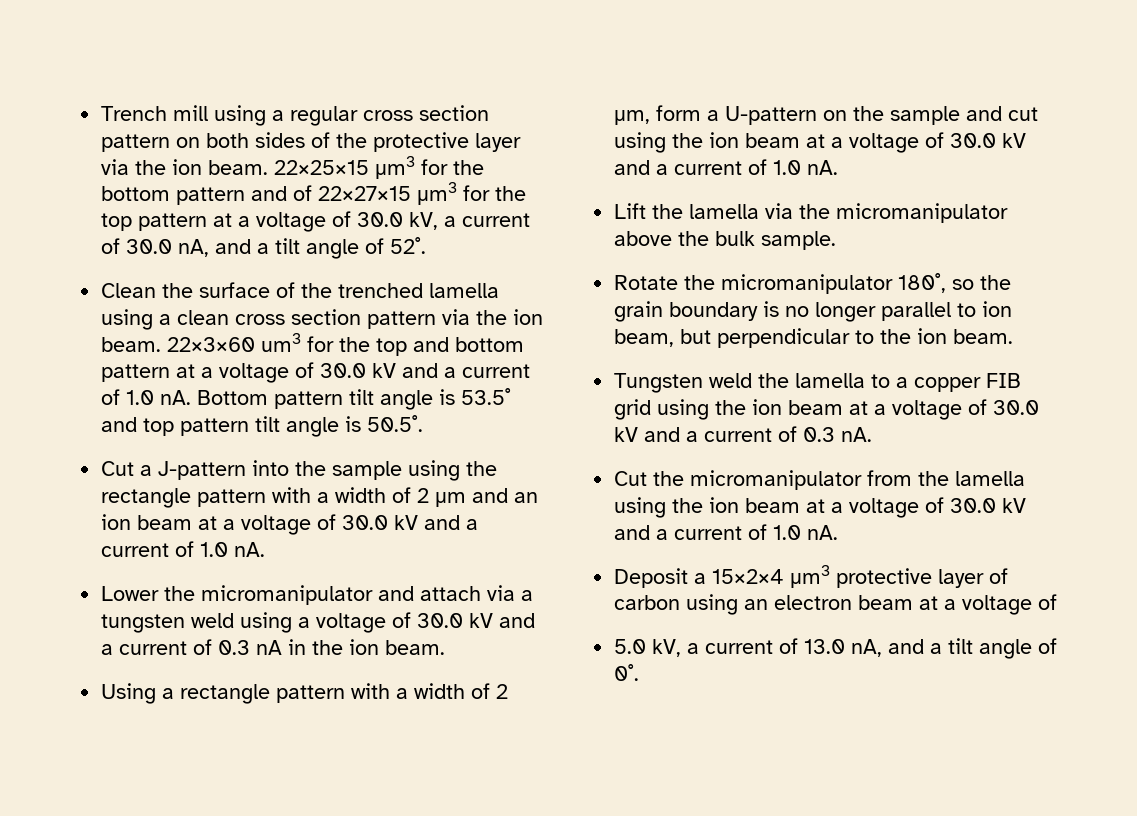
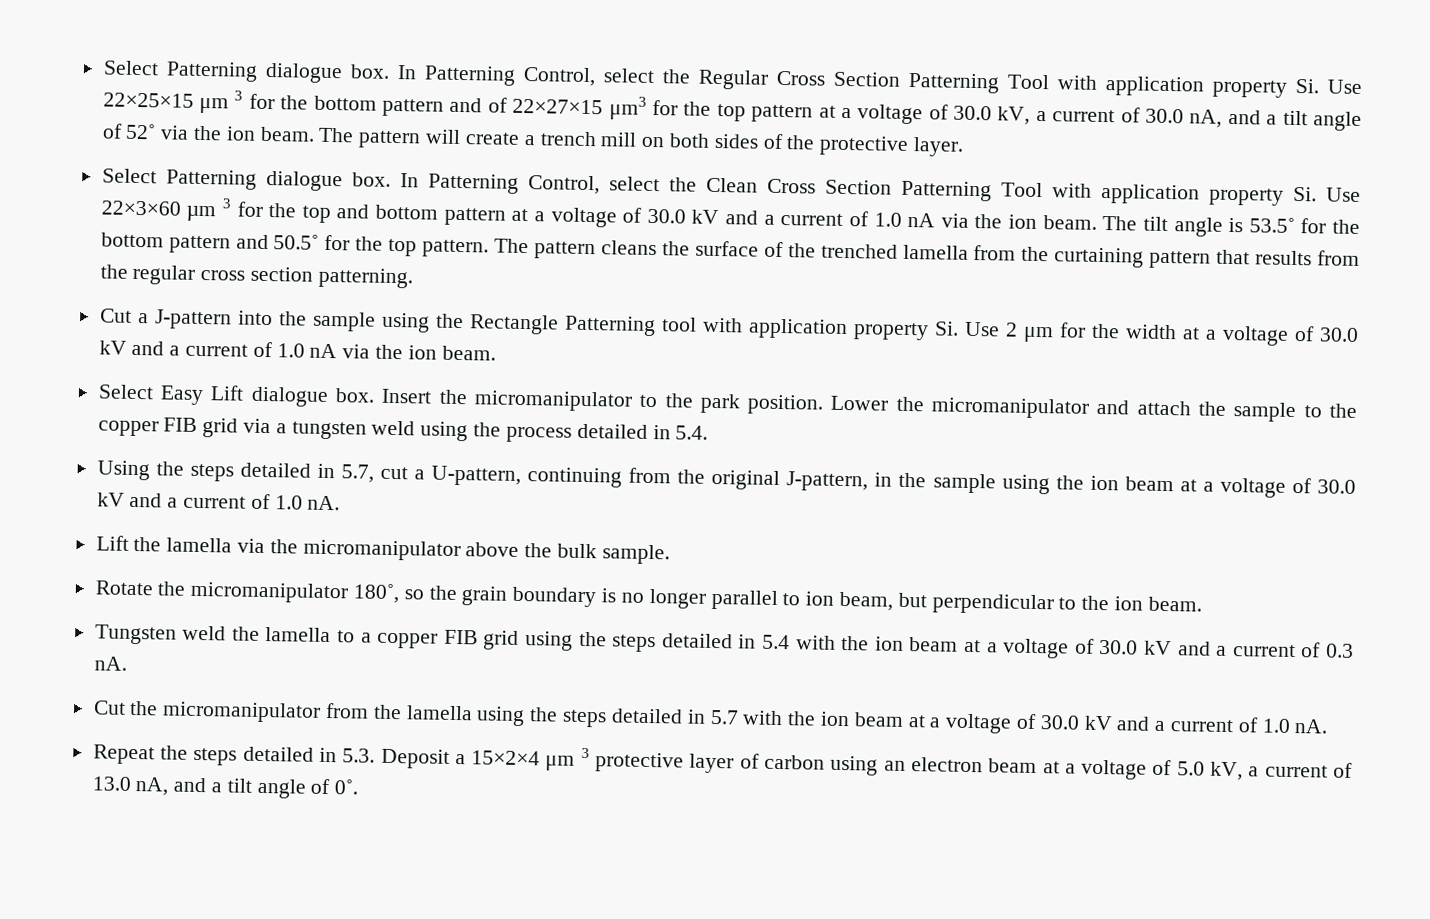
[101,105,490,126] [101,132,522,152] [101,156,416,179] Trench mill using a regular cross section pattern on both sides of the protective layer via the ion beam. 22×25×15 μm3 -> [102,60,1362,98] [102,90,244,114] Select Patterning dialogue box. In Patterning Control, select the Regular Cross Section Patterning Tool with application property Si. Use 22×25×15 μm 3
[390,237,427,254] [101,282,500,298] [101,309,544,330] [101,333,302,352] 52˚. // Clean the surface of the trenched lamella using a clean cross section pattern via the ion beam. 22×3×60 um3 -> [125,123,964,157] [101,168,1361,206] [100,198,231,222] 52˚ via the ion beam. The pattern will create a trench mill on both sides of the protective layer. // Select Patterning dialogue box. In Patterning Control, select the Clean Cross Section Patterning Tool with application property Si. Use 22×3×60 µm 3
[160,388,512,410] [101,415,424,437] nA. Bottom pattern tilt angle is 53.5˚ and top pattern tilt angle is 50.5˚. -> [907,212,1360,237] [100,232,1360,269] [99,264,413,289] nA via the ion beam. The tilt angle is 53.5˚ for the bottom pattern and 50.5˚ for the top pattern. The pattern cleans the surface of the trenched lamella from the curtaining pattern that results from the regular cross section patterning.
[101,487,539,508] [101,514,193,530] rectangle pattern with a width of 2 μm and an ion beam -> [468,314,1177,343] Rectangle Patterning tool with application property Si. Use 2 μm for the width
[234,542,266,557] nA. // -> [309,343,496,361] [97,384,825,415] nA via the ion beam. // Select Easy Lift dialogue box. Insert the micromanipulator to the park position.
(482, 593) none -> [1198,401,1357,423] [97,417,239,438] the sample to the copper FIB grid
[298,612,536,633] [101,639,446,655] [101,683,509,704] [614,105,1039,125] a voltage of 30.0 kV and a current of 0.3 nA in the ion beam. // Using a rectangle pattern with a width of 2 μm, form a U-pattern on the sample and cut -> [473,422,709,443] [96,460,996,494] the process detailed in 5.4. // Using the steps detailed in 5.7, cut a U-pattern, continuing from the original J-pattern, in the sample
(747, 407) none -> [612,633,870,653] steps detailed in 5.4 with the
(704, 505) none -> [562,708,817,728] steps detailed in 5.7 with the
(839, 532) none -> [92,744,376,766] Repeat the steps detailed in 5.3.
[790,565,831,588] μm3 -> [545,747,590,771] μm 3
(1058, 602) // -> (1173, 767) none

